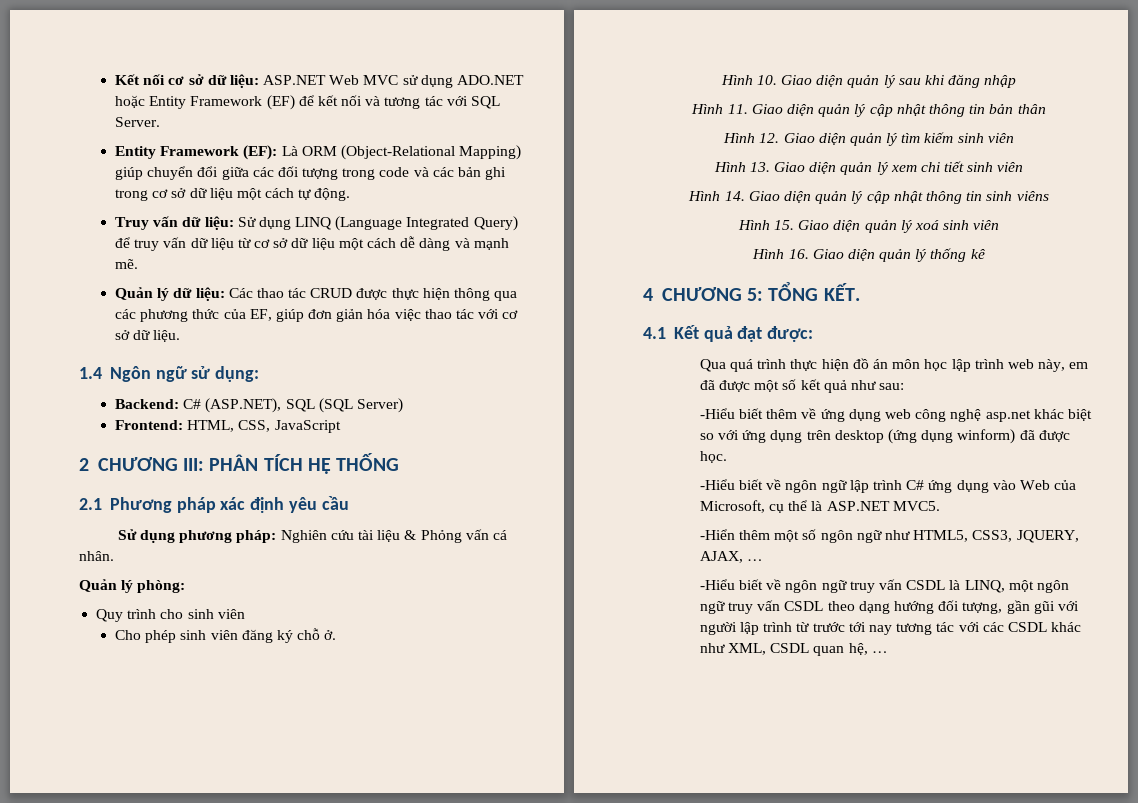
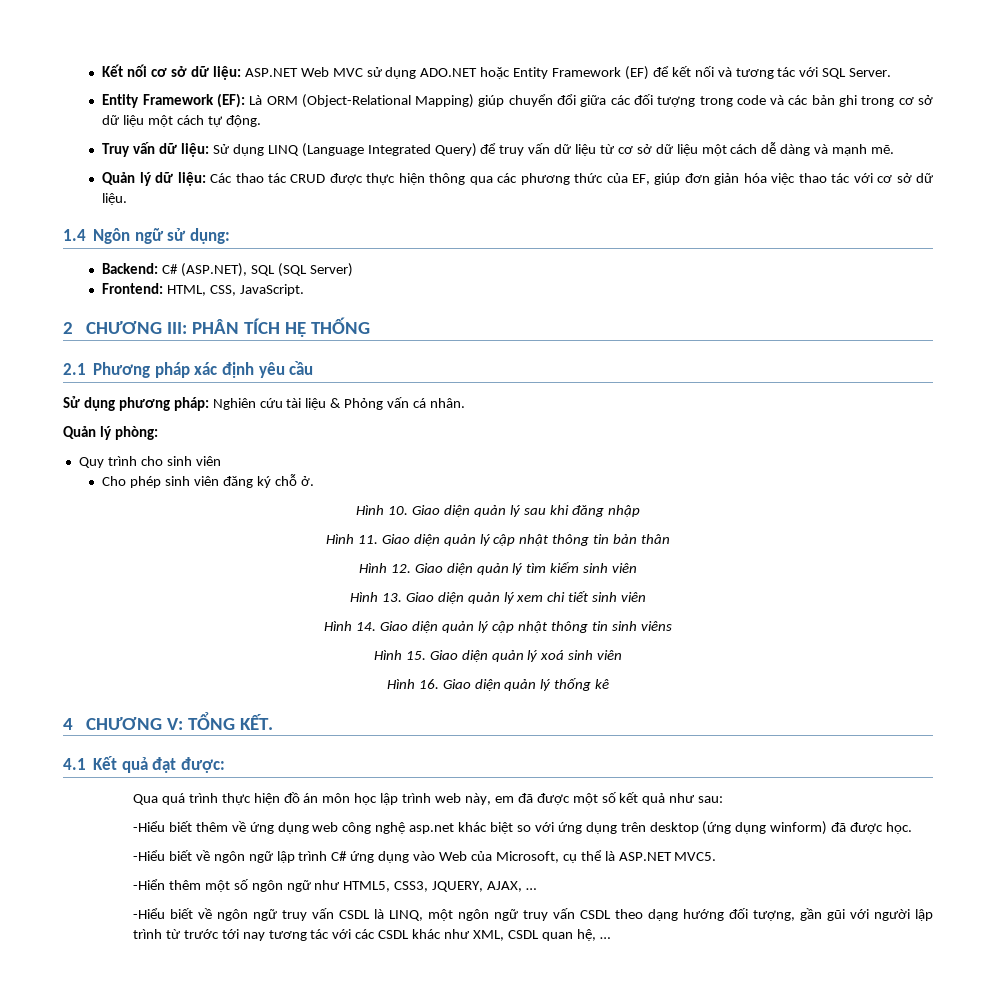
[274,420,341,433] JavaScript -> [240,284,305,296] JavaScript.
[747,288,764,301] 5: -> [167,718,184,730] V:

